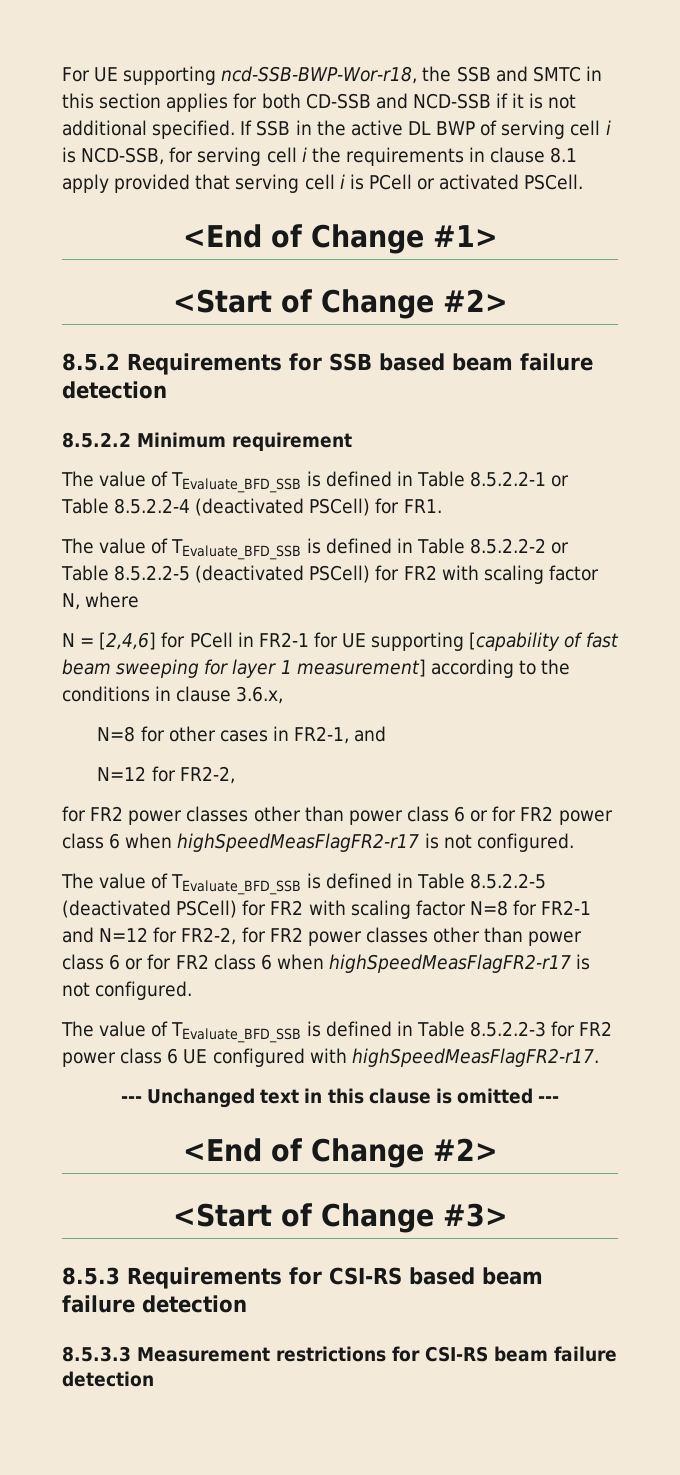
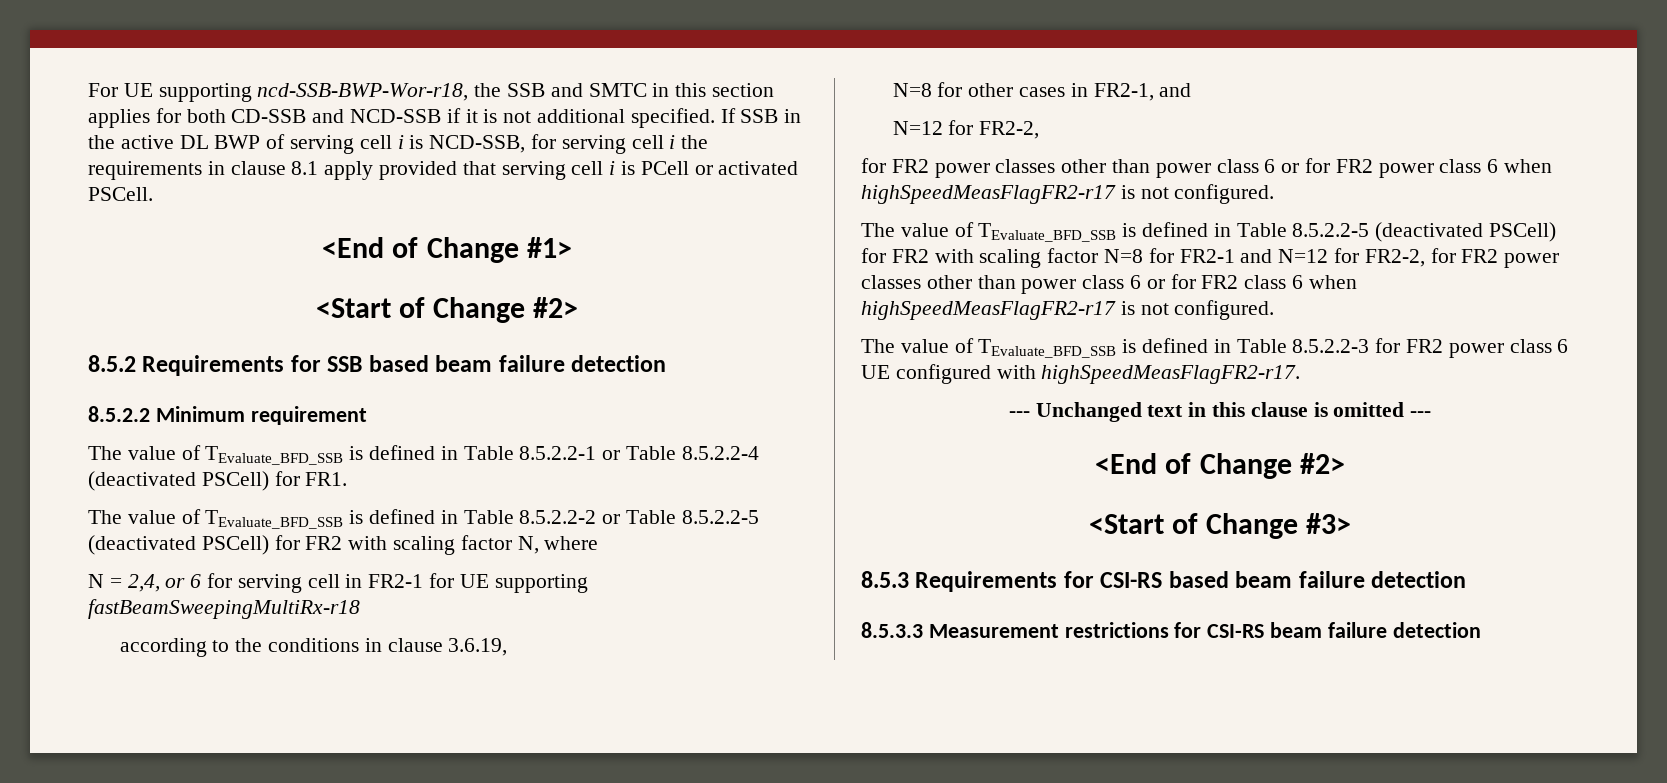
[99,632,233,650] [2,4,6] for PCell -> [127,573,340,593] 2,4, or 6 for serving cell
[469,632,619,651] [62,659,426,678] [capability of fast beam sweeping for layer 1 measurement] -> [88,599,360,619] fastBeamSweepingMultiRx-r18 //
[236,686,284,704] 3.6.x, -> [448,638,508,656] 3.6.19,

